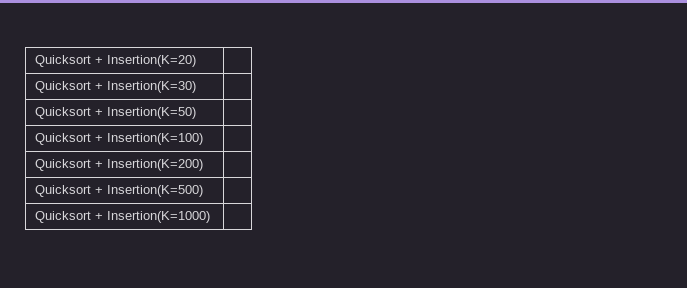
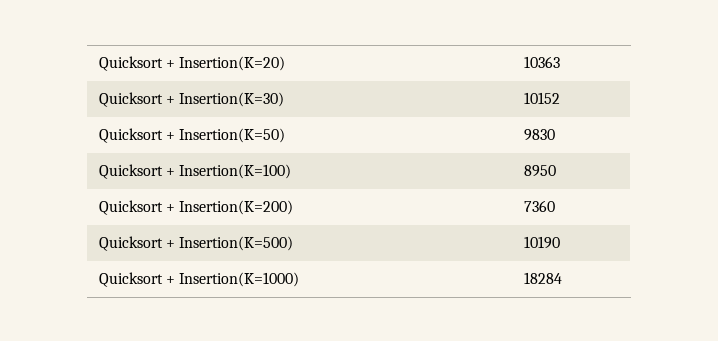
(197, 61) none -> [524,56,561,68] 10363
(197, 87) none -> [524,92,561,104] 10152
(197, 113) none -> [524,129,556,141] 9830
(204, 139) none -> [524,165,557,177] 8950
(204, 165) none -> [524,200,556,212] 7360
(204, 191) none -> [524,236,561,249] 10190
(211, 217) none -> [524,272,563,284] 18284

